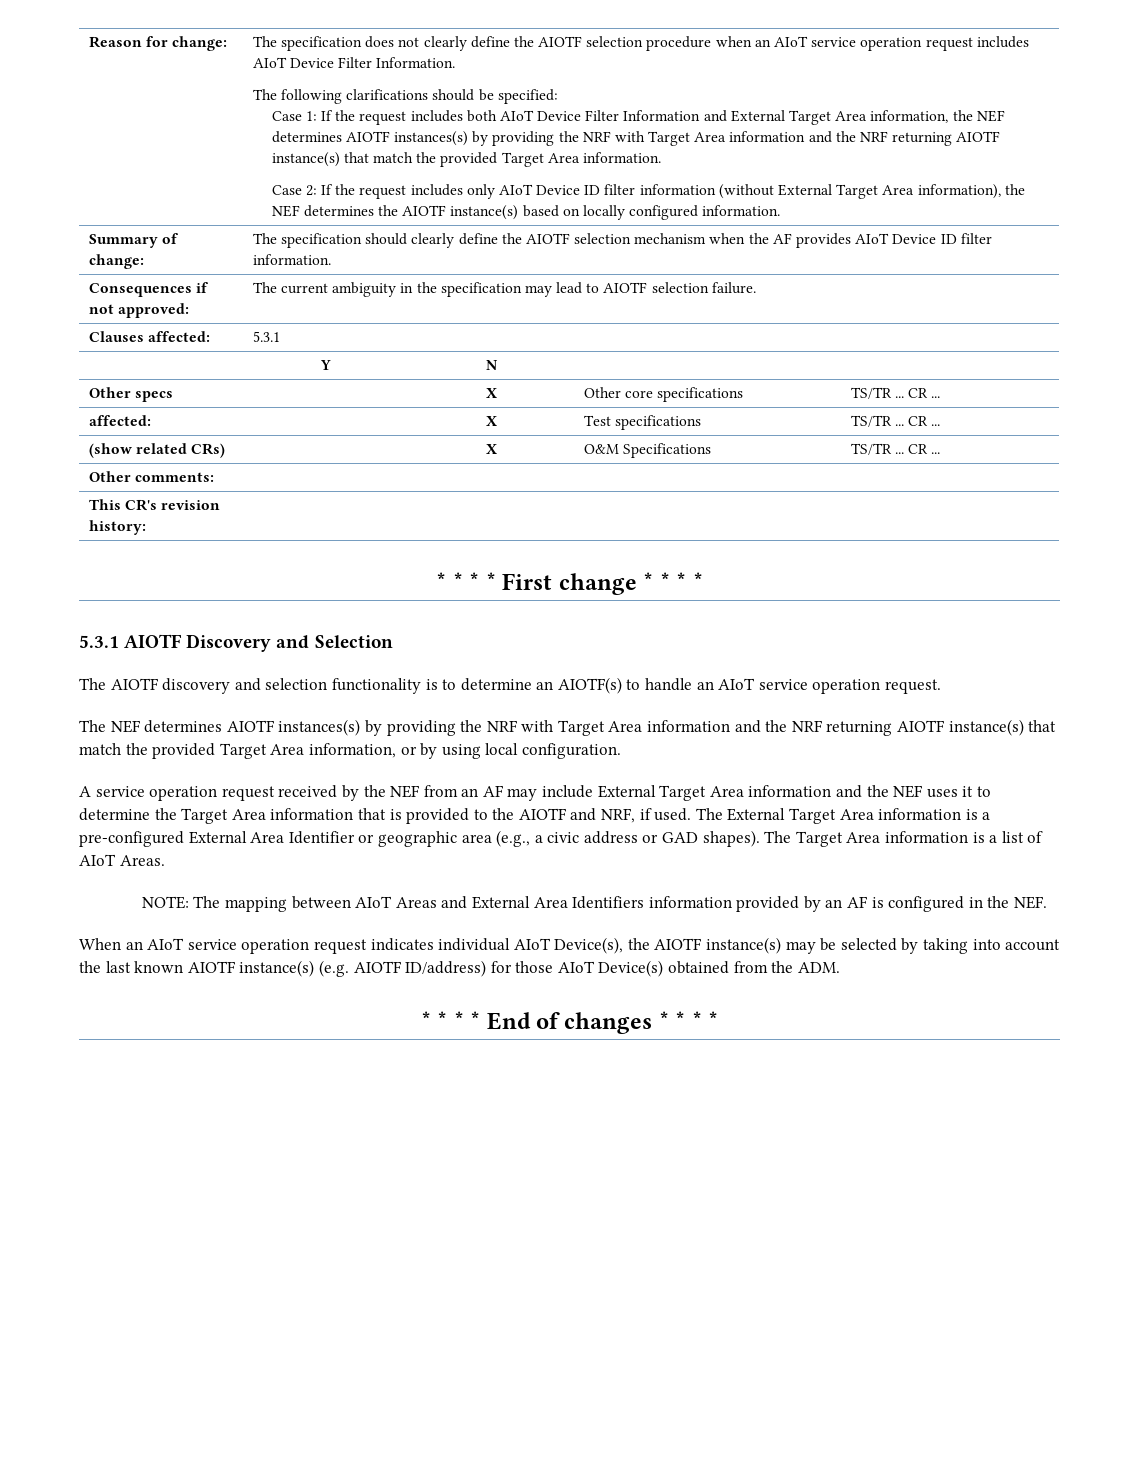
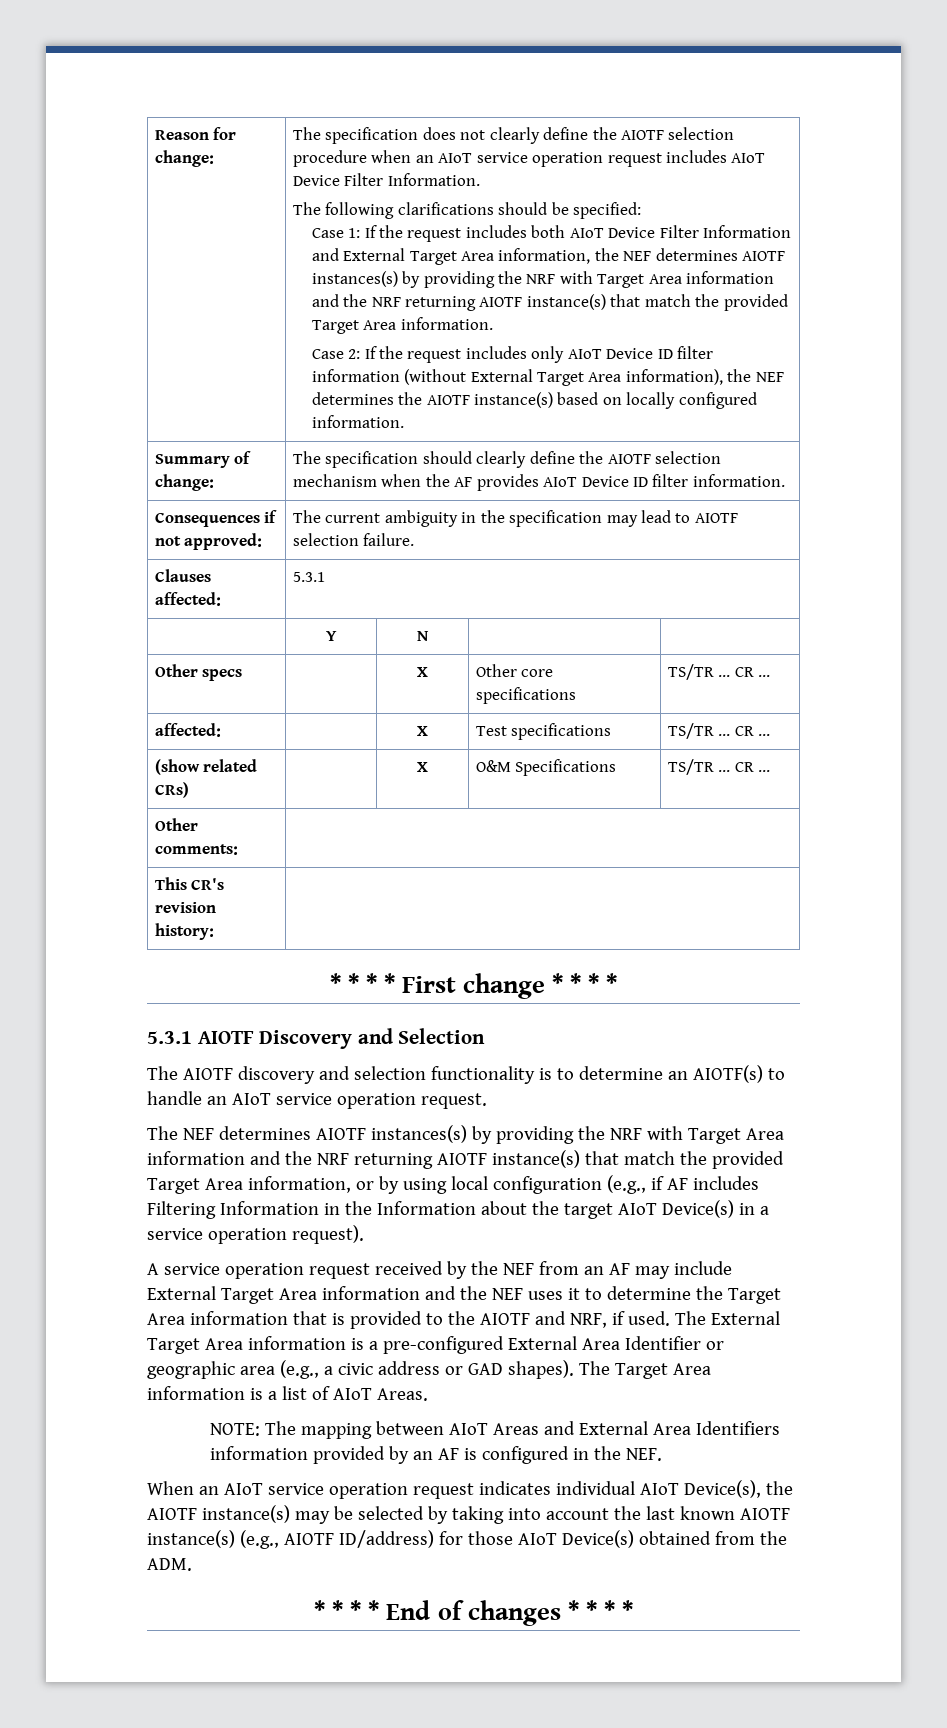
[521,743,621,759] configuration. -> [492,1175,759,1194] [147,1200,769,1219] [147,1225,364,1244] configuration (e.g., if AF includes Filtering Information in the Information about the target AIoT Device(s) in a service operation request).
[318,960,349,977] (e.g. -> [239,1530,279,1549] (e.g.,

